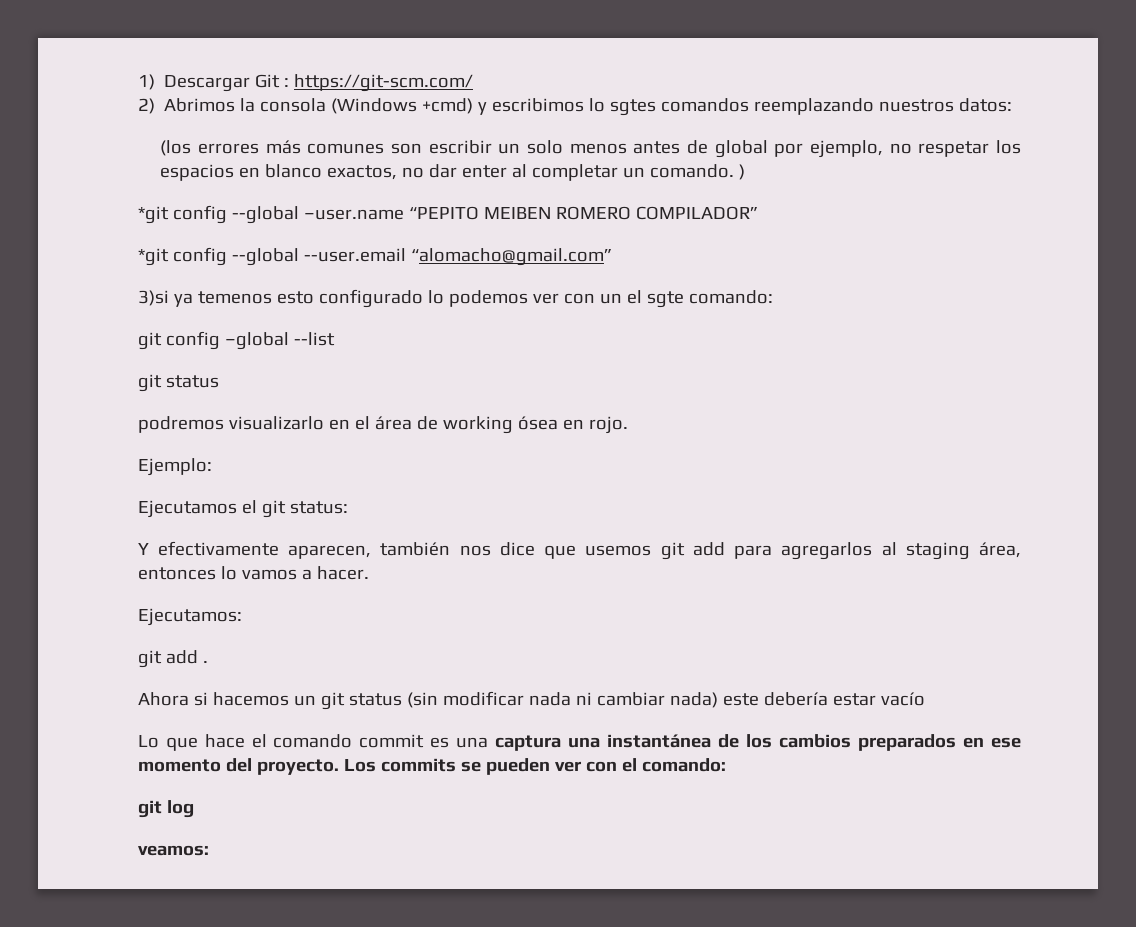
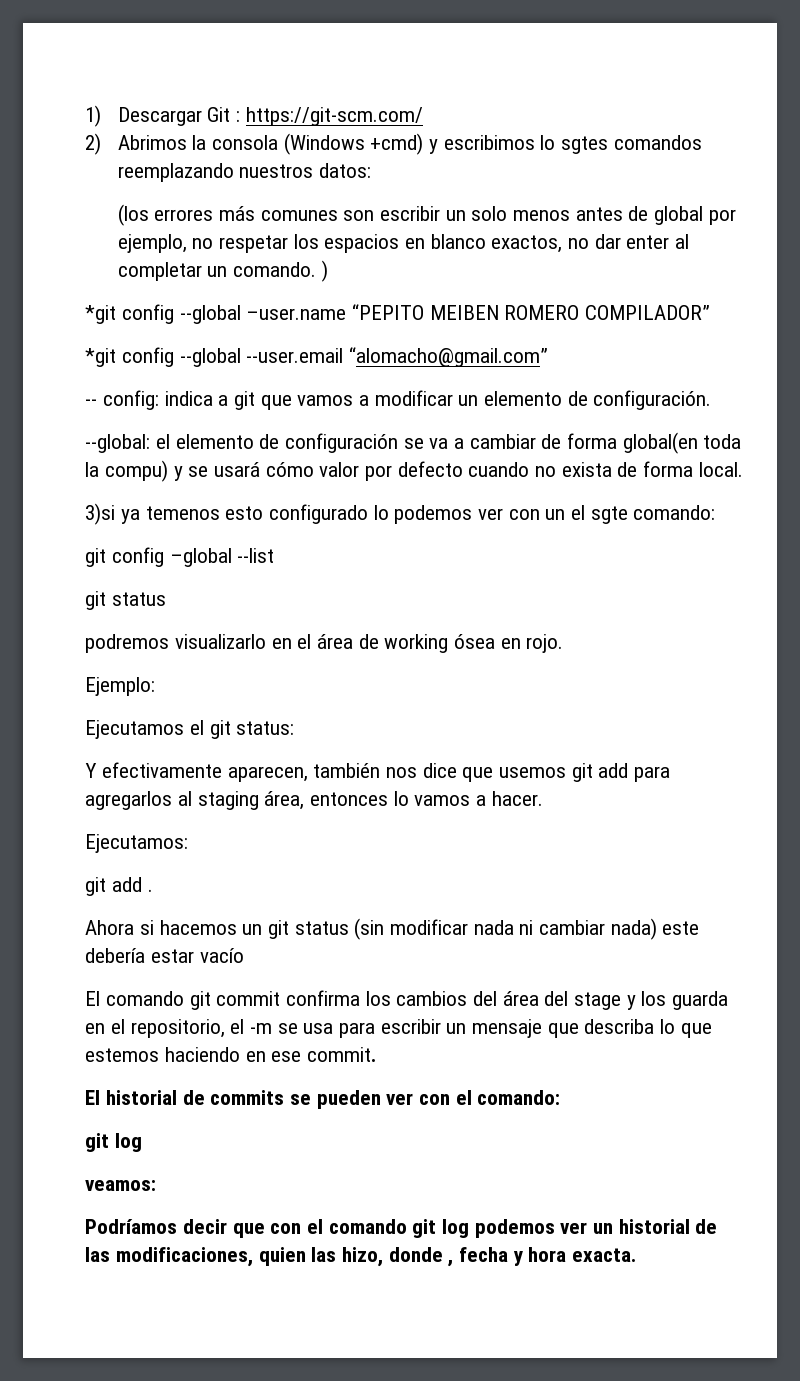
(612, 257) none -> [85,390,712,410] [85,432,742,454] [85,460,743,482] // -- config: indica a git que vamos a modificar un elemento de configuración. // --global: el elemento de configuración se va a cambiar de forma global(en toda la compu) y se usará cómo valor por defecto cuando no exista de forma local.
[137,734,1021,751] [137,758,376,775] Lo que hace el comando commit es una captura una instantánea de los cambios preparados en ese momento del proyecto. Los -> [85,990,729,1010] [85,1019,712,1038] [85,1047,377,1062] [85,1090,205,1105] El comando git commit confirma los cambios del área del stage y los guarda en el repositorio, el -m se usa para escribir un mensaje que describa lo que estemos haciendo en ese commit. // El historial de
(209, 850) none -> [85,1219,718,1238] [85,1247,637,1267] // Podríamos decir que con el comando git log podemos ver un historial de las modificaciones, quien las hizo, donde , fecha y hora exacta.

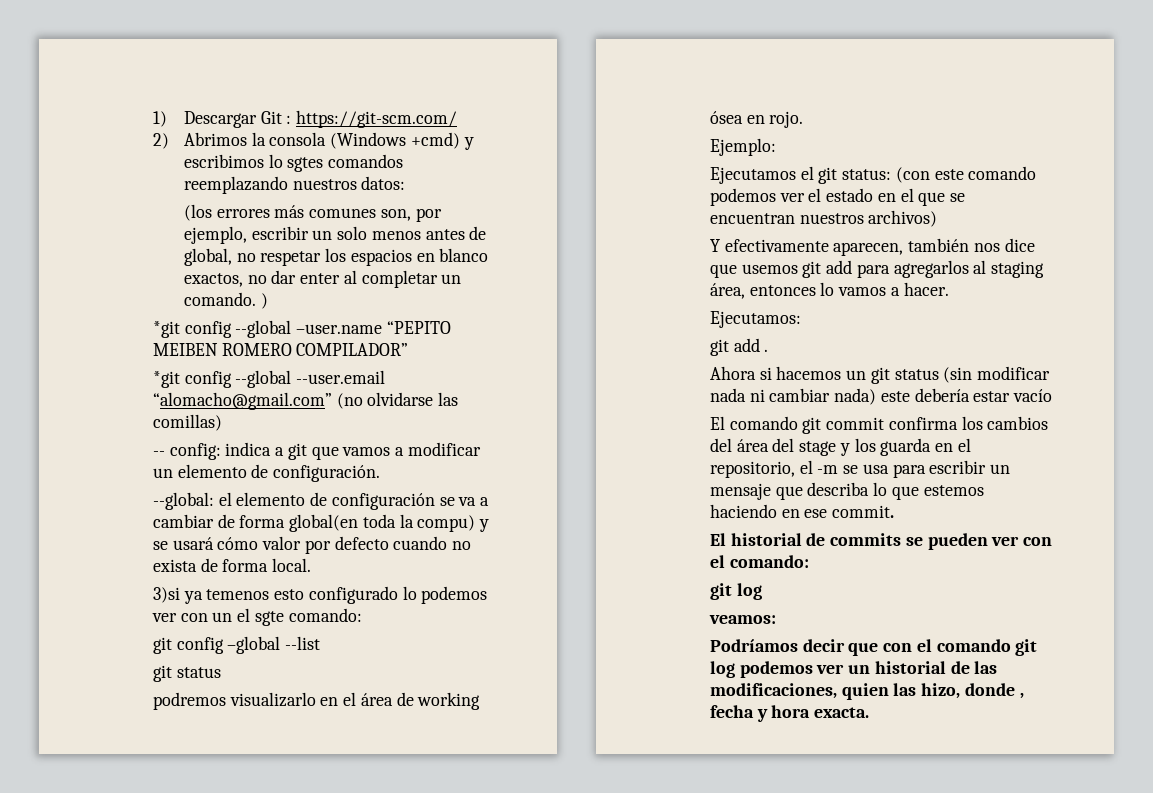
[343,210,375,221] son -> [380,208,442,222] [183,226,247,244] son, por ejemplo,
[654,206,736,225] [117,234,187,253] global por ejemplo, -> [183,248,232,266] global,
(549, 357) none -> [336,392,459,409] [152,414,222,431] (no olvidarse las comillas)
(295, 728) none -> [895,166,1037,183] [709,188,966,206] [709,210,938,227] (con este comando podemos ver el estado en el que se encuentran nuestros archivos)

